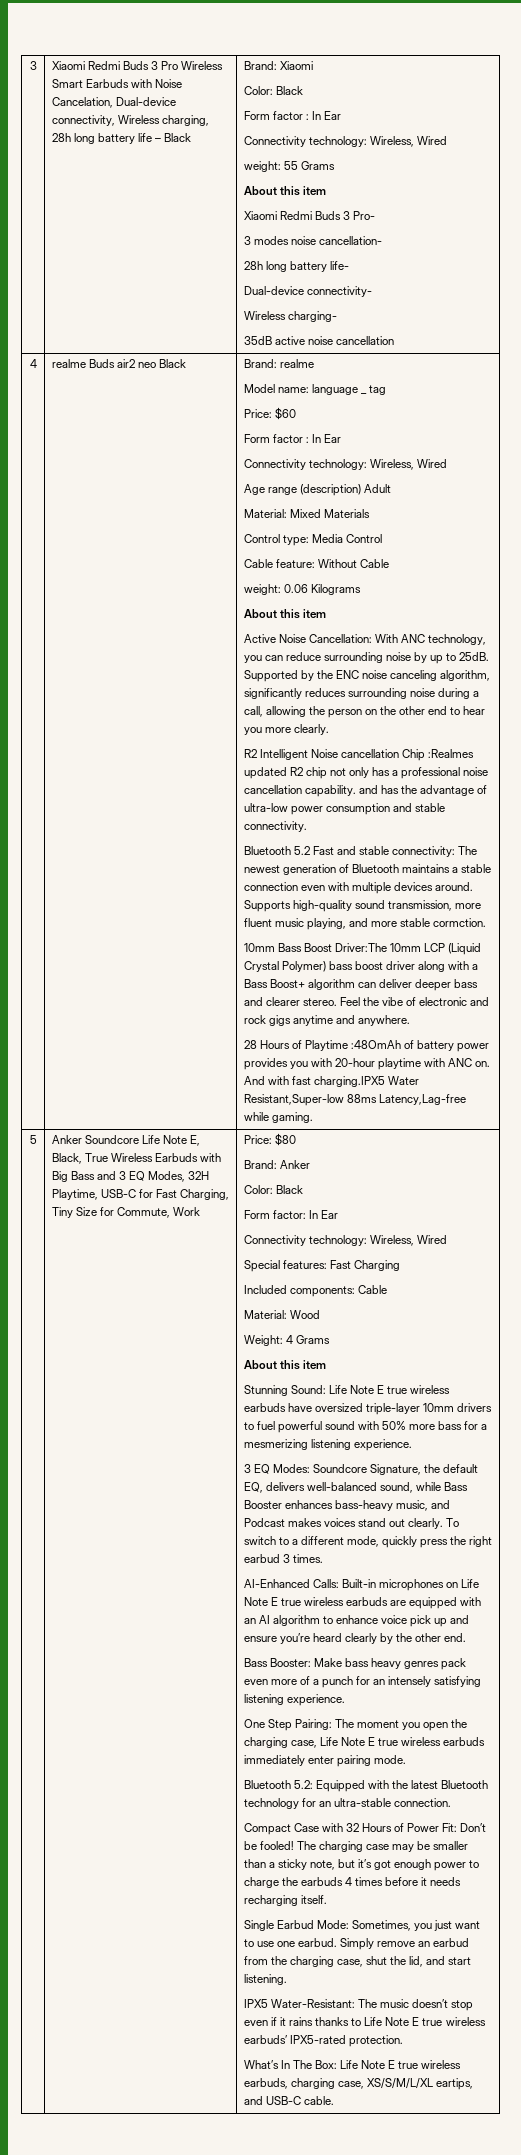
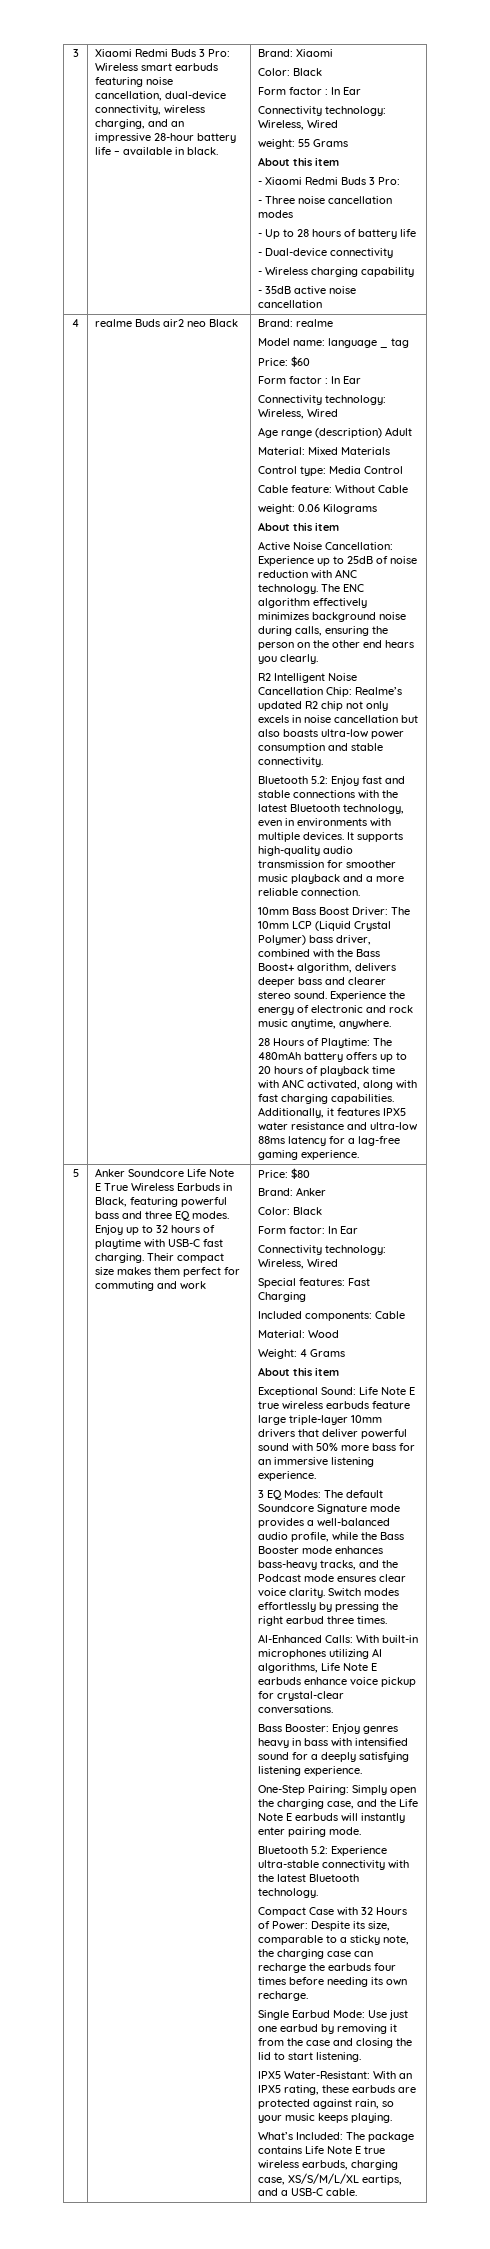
[160,61,224,70] [51,79,182,88] [51,97,176,108] [51,115,209,126] [51,133,192,144] Pro Wireless Smart Earbuds with Noise Cancelation, Dual-device connectivity, Wireless charging, 28h long battery life – Black -> [208,49,231,57] [95,63,219,71] [95,77,174,87] [95,91,227,101] [95,105,206,115] [95,119,185,129] [95,133,237,143] [95,147,219,155] Pro: Wireless smart earbuds featuring noise cancellation, dual-device connectivity, wireless charging, and an impressive 28-hour battery life – available in black.
[243,211,375,220] [243,236,382,245] [243,261,349,272] [243,286,372,297] [243,311,337,322] Xiaomi Redmi Buds 3 Pro- // 3 modes noise cancellation- // 28h long battery life- // Dual-device connectivity- // Wireless charging- // -> [258,177,401,185] [258,196,393,204] [258,210,294,218] [258,229,417,239] [258,248,394,258] [258,267,415,277] [258,290,263,294] - Xiaomi Redmi Buds 3 Pro: // - Three noise cancellation modes // - Up to 28 hours of battery life // - Dual-device connectivity // - Wireless charging capability // -
[374,634,487,645] [243,652,490,664] [243,670,491,682] [243,688,480,699] [243,706,306,717] With ANC technology, you can reduce surrounding noise by up to 25dB. Supported by the ENC noise canceling algorithm, significantly reduces surrounding noise during a call, allowing -> [258,556,418,566] [258,569,358,578] [258,584,365,594] [258,598,368,608] [258,612,407,622] [258,626,370,636] Experience up to 25dB of noise reduction with ANC technology. The ENC algorithm effectively minimizes background noise during calls, ensuring
[450,706,486,715] [243,727,291,735] to hear you more -> [385,640,415,648] [258,656,278,664] hears you
[340,749,475,761] cancellation Chip :Realmes -> [258,687,403,697] Cancellation Chip: Realme’s
[372,767,489,779] [243,785,488,797] has a professional noise cancellation capability. and has the advantage of -> [258,715,419,723] [258,729,319,737] excels in noise cancellation but also boasts
[293,846,478,857] [243,864,492,875] [243,882,474,894] [243,900,481,912] [243,918,487,930] 5.2 Fast and stable connectivity: The newest generation of Bluetooth maintains a stable connection even with multiple devices around. Supports high-quality sound transmission, more fluent music playing, and more stable cormction. -> [311,776,406,786] [258,790,399,798] [258,804,405,814] [258,818,392,826] [258,832,404,842] [258,846,354,856] [258,860,397,868] [258,874,405,884] [258,888,361,896] 5.2: Enjoy fast and stable connections with the latest Bluetooth technology, even in environments with multiple devices. It supports high-quality audio transmission for smoother music playback and a more reliable connection.
[334,943,387,952] Driver:The -> [352,907,411,915] Driver: The
[354,961,479,972] [243,979,479,991] [243,997,404,1006] boost driver along with a Bass Boost+ algorithm can deliver deeper bass and clearer stereo. Feel the vibe -> [336,935,372,945] [258,949,381,957] [258,963,397,973] [258,977,387,987] [258,991,406,1001] [258,1007,295,1015] driver, combined with the Bass Boost+ algorithm, delivers deeper bass and clearer stereo sound. Experience the energy
[268,1015,355,1026] gigs anytime and -> [258,1019,337,1029] music anytime,
[304,1040,490,1052] [243,1058,491,1070] [243,1076,419,1087] [243,1094,466,1106] [243,1112,313,1123] Playtime :48OmAh of battery power provides you with 20-hour playtime with ANC on. And with fast charging.IPX5 Water Resistant,Super-low 88ms Latency,Lag-free while gaming. -> [321,1038,393,1048] [258,1051,408,1062] [258,1066,396,1076] [258,1079,418,1090] [258,1094,395,1104] [258,1107,407,1118] [258,1122,419,1130] [258,1136,401,1146] [258,1150,360,1160] Playtime: The 480mAh battery offers up to 20 hours of playback time with ANC activated, along with fast charging capabilities. Additionally, it features IPX5 water resistance and ultra-low 88ms latency for a lag-free gaming experience.
[189,1135,200,1146] [51,1153,82,1164] E, Black, -> [95,1183,102,1191] E
[199,1153,221,1162] [51,1171,210,1182] [51,1189,229,1200] [51,1207,200,1218] with Big Bass and 3 EQ Modes, 32H Playtime, USB-C for Fast Charging, Tiny Size for Commute, Work -> [223,1183,233,1191] [95,1197,228,1207] [95,1211,230,1221] [95,1225,216,1235] [95,1239,224,1249] [95,1253,225,1263] [95,1267,241,1277] [95,1281,207,1291] in Black, featuring powerful bass and three EQ modes. Enjoy up to 32 hours of playtime with USB-C fast charging. Their compact size makes them perfect for commuting and work
[243,1385,288,1396] Stunning -> [258,1387,319,1397] Exceptional
[287,1403,363,1412] have oversized -> [372,1401,411,1409] [258,1415,287,1425] feature large
[243,1421,275,1430] to fuel -> [298,1429,359,1437] that deliver
[481,1424,488,1430] [243,1439,308,1450] a mesmerizing -> [258,1457,329,1465] an immersive
[312,1464,479,1475] [243,1482,441,1493] Soundcore Signature, the default EQ, delivers well-balanced sound, while -> [324,1490,384,1498] [258,1504,401,1514] [258,1518,391,1528] [258,1532,378,1542] The default Soundcore Signature mode provides a well-balanced audio profile, while the
(282, 1504) none -> [302,1546,333,1554] mode
[395,1500,450,1511] [243,1518,460,1529] [243,1536,449,1548] music, and Podcast makes voices stand out clearly. To switch to a different mode, quickly press -> [320,1560,399,1570] [258,1574,407,1582] [258,1588,400,1598] [258,1602,380,1612] tracks, and the Podcast mode ensures clear voice clarity. Switch modes effortlessly by pressing
[282,1554,290,1563] 3 -> [327,1616,355,1624] three
[341,1579,480,1591] [243,1597,482,1609] [243,1615,470,1627] [243,1633,467,1644] [243,1658,467,1670] [243,1676,482,1688] [243,1694,345,1706] [243,1719,421,1731] Built-in microphones on Life Note E true wireless earbuds are equipped with an AI algorithm to enhance voice pick up and ensure you’re heard clearly by the other end. // Bass Booster: Make bass heavy genres pack even more of a punch for an intensely satisfying listening experience. // One Step Pairing: The moment you -> [356,1635,419,1643] [258,1648,383,1659] [258,1663,378,1673] [258,1677,417,1687] [258,1691,345,1701] [258,1705,334,1713] [258,1724,399,1734] [258,1738,409,1748] [258,1752,410,1762] [258,1766,363,1776] [258,1785,388,1795] With built-in microphones utilizing AI algorithms, Life Note E earbuds enhance voice pickup for crystal-clear conversations. // Bass Booster: Enjoy genres heavy in bass with intensified sound for a deeply satisfying listening experience. // One-Step Pairing: Simply
[319,1737,486,1746] [243,1755,305,1766] Life Note E true wireless earbuds immediately -> [357,1799,419,1807] [258,1813,406,1823] and the Life Note E earbuds will instantly
[315,1780,489,1792] [243,1798,451,1809] Equipped with the latest Bluetooth technology for an ultra-stable connection. -> [331,1846,388,1856] [258,1860,410,1870] [258,1874,360,1882] [258,1888,319,1898] Experience ultra-stable connectivity with the latest Bluetooth technology.
[407,1823,487,1832] [243,1841,469,1852] [243,1859,480,1871] [243,1877,279,1888] Power Fit: Don’t be fooled! The charging case may be smaller than a sticky note, but it’s got enough power to charge -> [272,1921,391,1931] [258,1935,410,1945] [258,1949,374,1959] [258,1963,307,1973] Power: Despite its size, comparable to a sticky note, the charging case can recharge
[344,1877,352,1886] 4 -> [374,1963,397,1971] four
[421,1877,462,1886] [243,1895,327,1906] it needs recharging itself. -> [327,1977,408,1987] [258,1991,309,2001] needing its own recharge.
[351,1920,481,1931] [243,1938,470,1950] [243,1956,472,1967] [243,1974,287,1985] [243,1999,474,2011] [243,2017,486,2026] [243,2035,403,2047] [243,2060,337,2069] Sometimes, you just want to use one earbud. Simply remove an earbud from the charging case, shut the lid, and start listening. // IPX5 Water-Resistant: The music doesn’t stop even if it rains thanks to Life Note E true wireless earbuds’ IPX5-rated protection. // What’s In The Box: -> [368,2010,409,2020] [258,2024,398,2034] [258,2038,413,2048] [258,2052,362,2062] [258,2071,413,2079] [258,2085,417,2095] [258,2099,395,2109] [258,2113,393,2123] [258,2132,415,2142] [258,2146,303,2154] Use just one earbud by removing it from the case and closing the lid to start listening. // IPX5 Water-Resistant: With an IPX5 rating, these earbuds are protected against rain, so your music keeps playing. // What’s Included: The package contains
(263, 2100) none -> [281,2190,289,2196] a

